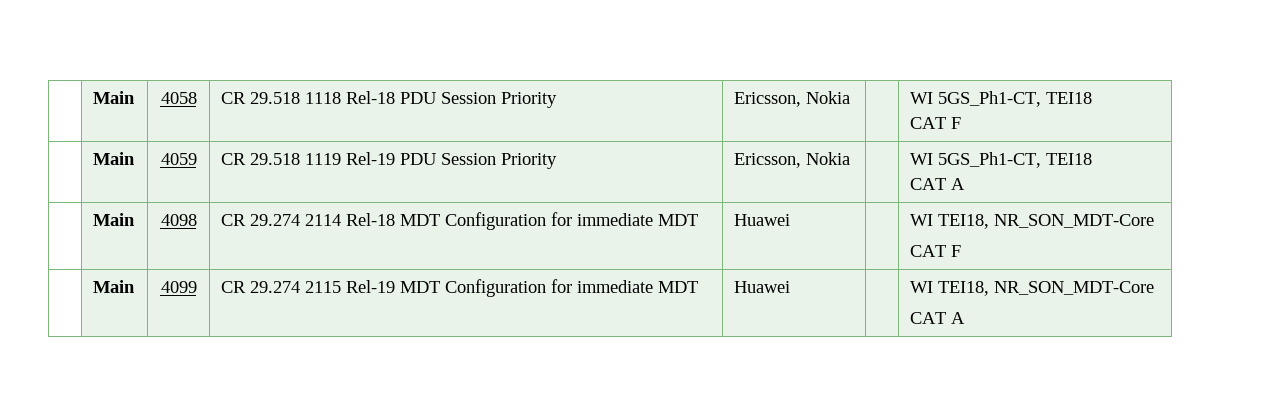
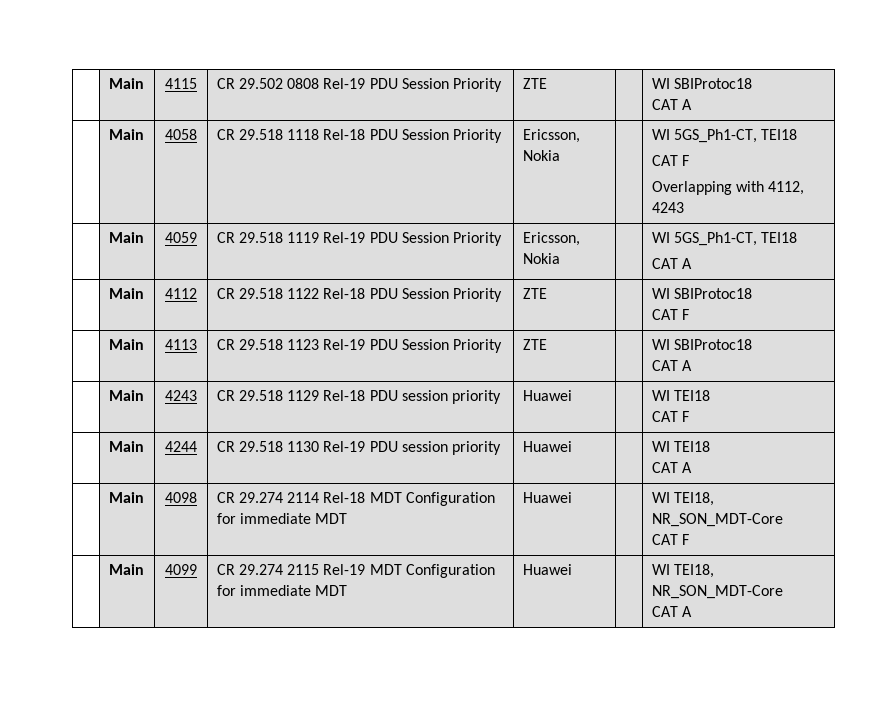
[93,91,136,104] | Main -> [108,78,144,89] [165,78,197,89] [216,78,502,92] [522,78,547,89] [651,78,752,89] [651,99,692,110] [108,129,144,140] | Main | 4115 | CR 29.502 0808 Rel-19 PDU Session Priority | ZTE | | WI SBIProtoc18 // CAT A // | Main
(962, 123) none -> [651,181,805,195] [651,202,684,213] // Overlapping with 4112, 4243
(966, 184) none -> [108,288,144,299] [165,288,197,299] [216,288,502,302] [522,288,547,299] [651,288,752,299] [651,309,689,320] [108,339,144,350] [165,339,197,350] [216,339,502,353] [522,339,547,350] [651,339,752,350] [651,360,692,371] [108,390,144,401] [165,390,197,401] [216,390,501,404] [522,390,572,401] [651,390,710,401] [651,411,689,422] [108,441,144,452] [165,441,197,452] [216,441,501,455] [522,441,572,452] [651,441,710,452] [651,462,692,473] // | Main | 4112 | CR 29.518 1122 Rel-18 PDU Session Priority | ZTE | | WI SBIProtoc18 // CAT F // | Main | 4113 | CR 29.518 1123 Rel-19 PDU Session Priority | ZTE | | WI SBIProtoc18 // CAT A // | Main | 4243 | CR 29.518 1129 Rel-18 PDU session priority | Huawei | | WI TEI18 // CAT F // | Main | 4244 | CR 29.518 1130 Rel-19 PDU session priority | Huawei | | WI TEI18 // CAT A

